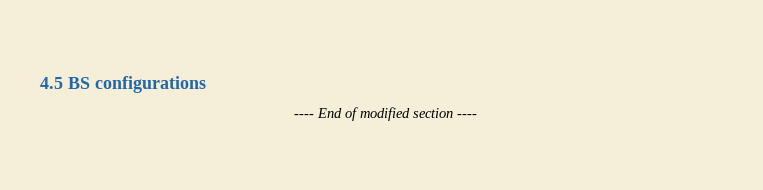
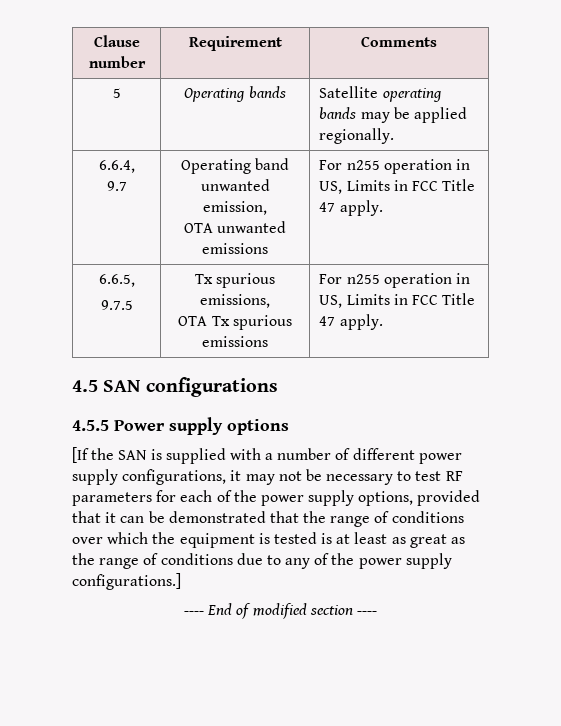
[40,76,206,93] 4.5 BS configurations -> [93,35,140,47] [88,56,146,68] [188,36,282,51] [361,36,437,47] [112,88,121,98] [184,86,286,102] [319,86,442,102] [319,107,467,123] [319,128,395,144] [98,160,135,173] [106,181,127,191] [180,158,290,174] [200,179,270,191] [203,201,267,215] [183,221,287,233] [202,243,268,254] [319,159,470,174] [319,179,476,194] [319,200,383,216] [98,274,135,287] [100,300,133,310] [194,273,276,288] [200,294,270,308] [178,315,292,330] [202,336,268,347] [319,273,470,288] [319,293,476,308] [319,314,383,330] [72,377,278,397] [72,417,289,435] [72,447,462,464] [72,469,463,485] [72,490,481,506] [72,511,464,527] [72,532,466,548] [72,553,452,569] [72,573,181,590] Clause number | Requirement | Comments // 5 | Operating bands | Satellite operating bands may be applied regionally. // 6.6.4, // 9.7 | Operating band unwanted emission, // OTA unwanted emissions | For n255 operation in US, Limits in FCC Title 47 apply. // 6.6.5, // 9.7.5 | Tx spurious emissions, // OTA Tx spurious emissions | For n255 operation in US, Limits in FCC Title 47 apply. // 4.5 SAN configurations // 4.5.5 Power supply options // [If the SAN is supplied with a number of different power supply configurations, it may not be necessary to test RF parameters for each of the power supply options, provided that it can be demonstrated that the range of conditions over which the equipment is tested is at least as great as the range of conditions due to any of the power supply configurations.]

